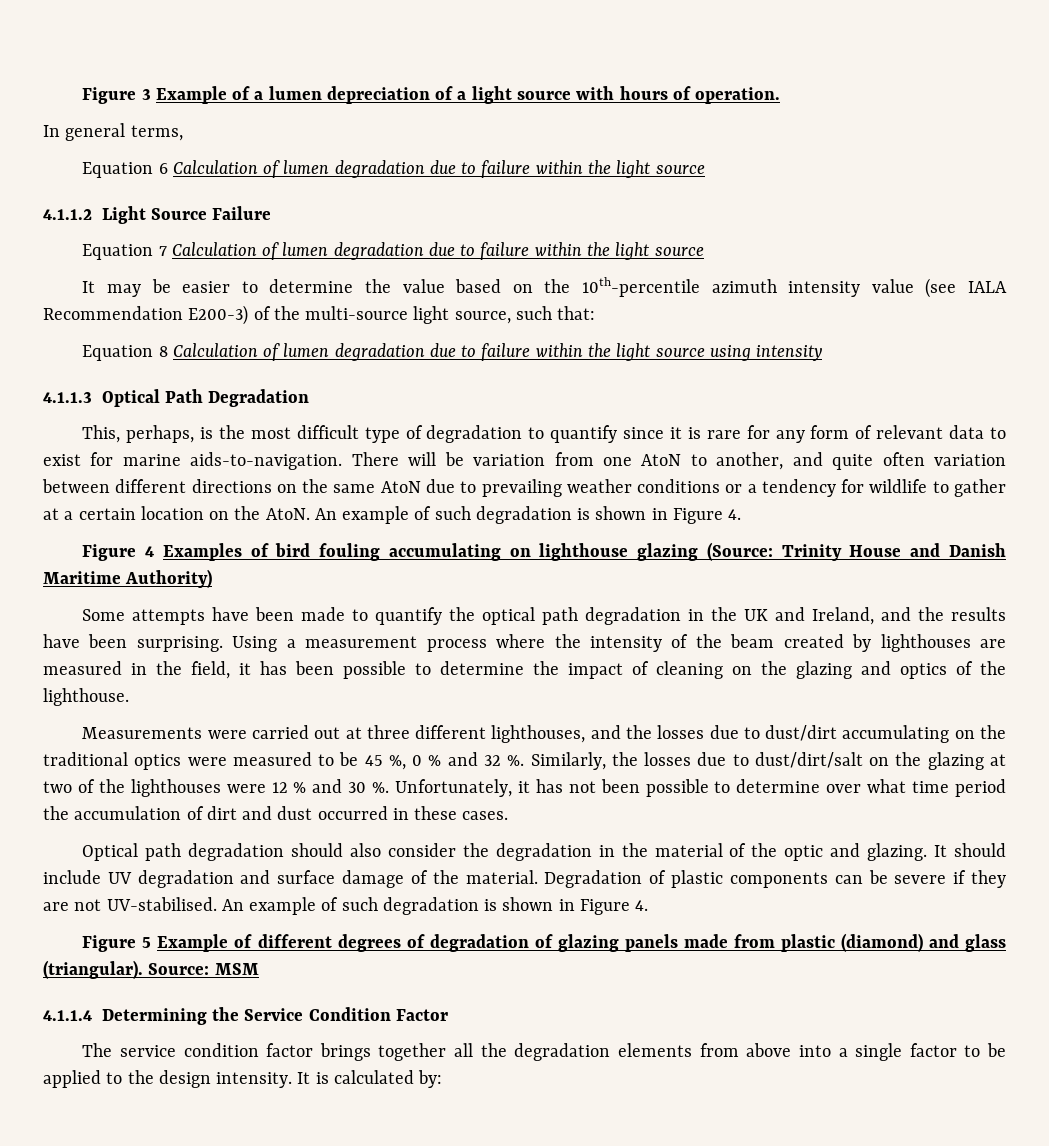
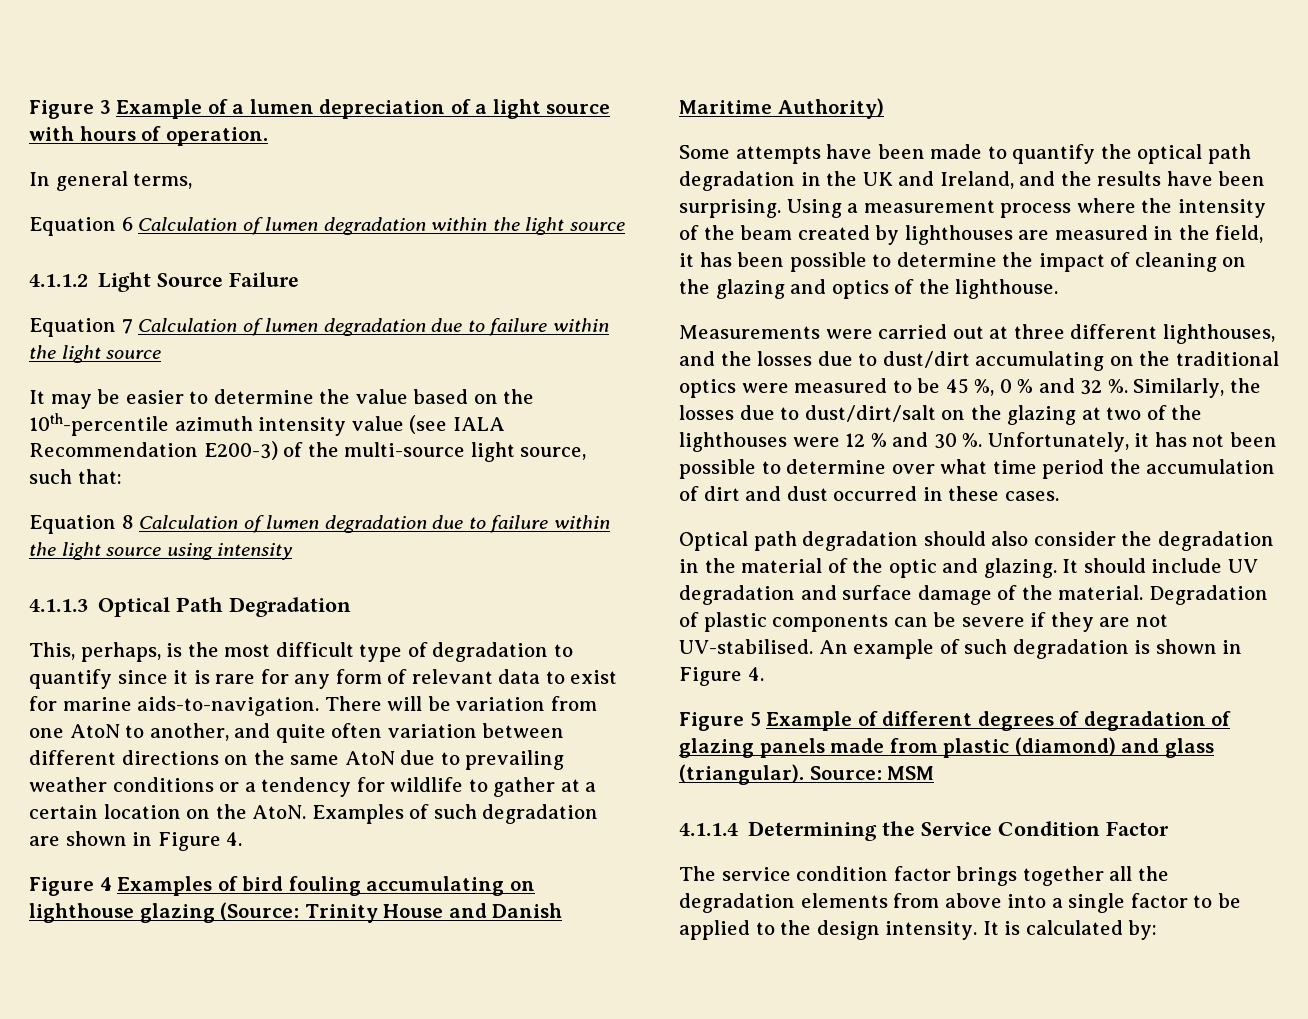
[429,160,531,178] due to failure -> (426, 226) none
[314,506,591,524] An example of such degradation is -> [311,804,599,824] [29,836,60,846] Examples of such degradation are

